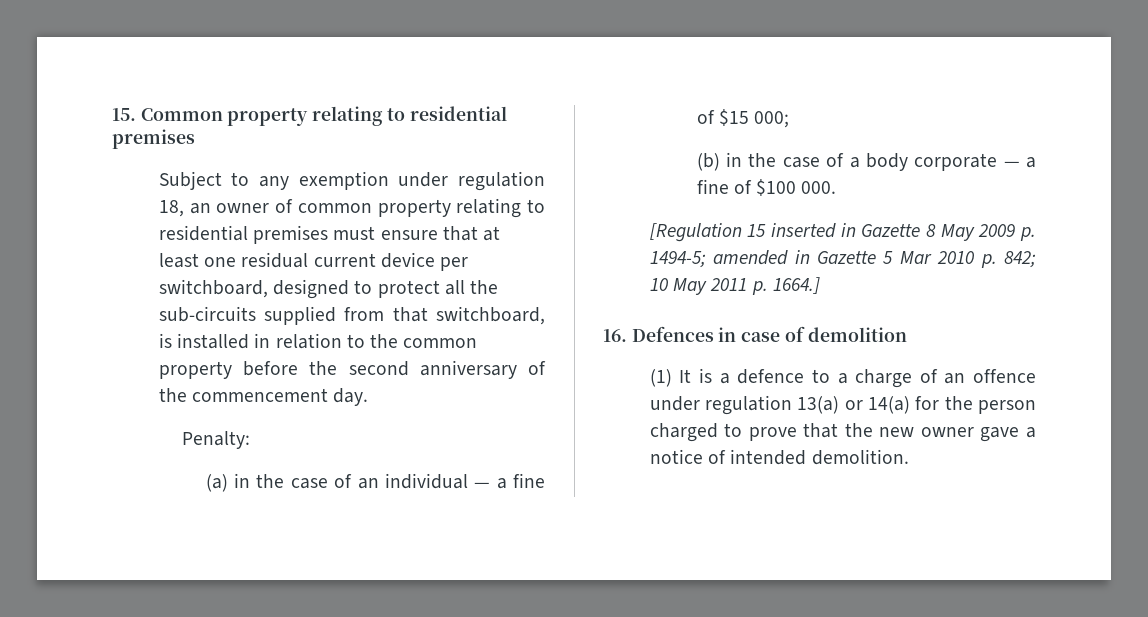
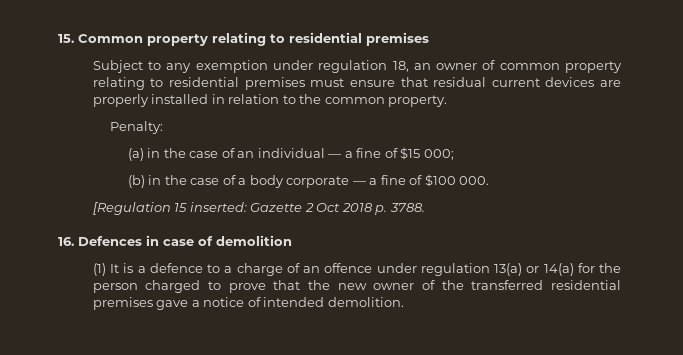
[483,226,501,241] [158,252,469,271] [158,279,499,299] [158,306,545,325] [158,333,172,348] at least one residual current device per switchboard, designed to protect all the sub-circuits supplied from that switchboard, is -> [433,77,622,87] [92,94,149,107] residual current devices are properly
[158,360,546,379] [158,388,369,406] property before the second anniversary of the commencement day. -> [388,95,448,107] property.
[771,223,1036,241] [649,250,1036,268] [649,277,820,295] inserted in Gazette 8 May 2009 p. 1494-5; amended in Gazette 5 Mar 2010 p. 842; 10 May 2011 p. 1664.] -> [189,202,425,215] inserted: Gazette 2 Oct 2018 p. 3788.
(974, 432) none -> [422,280,621,290] [92,297,153,310] of the transferred residential premises

